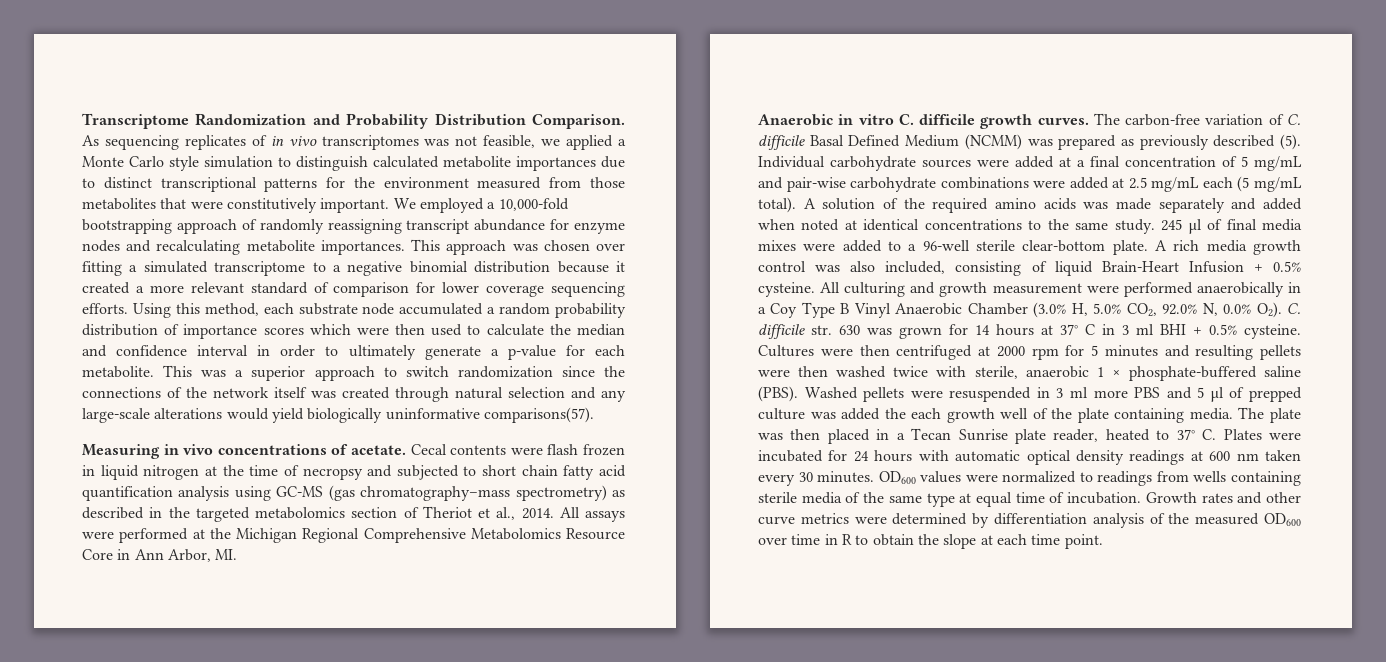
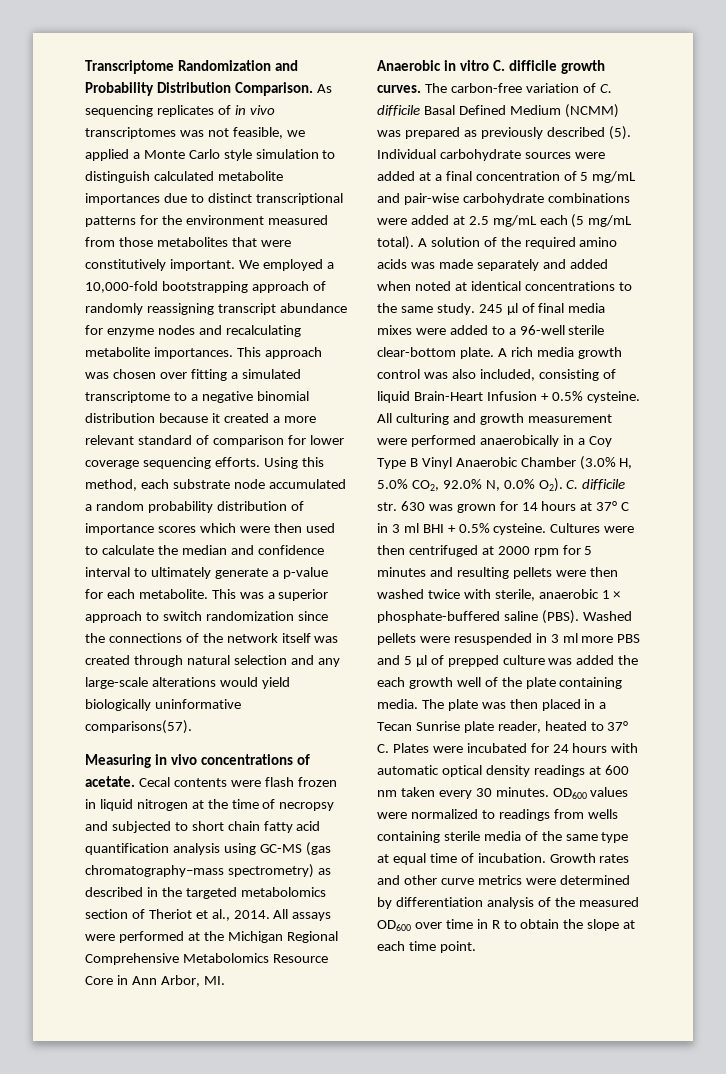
[257,345,316,357] in order -> (130, 572) none

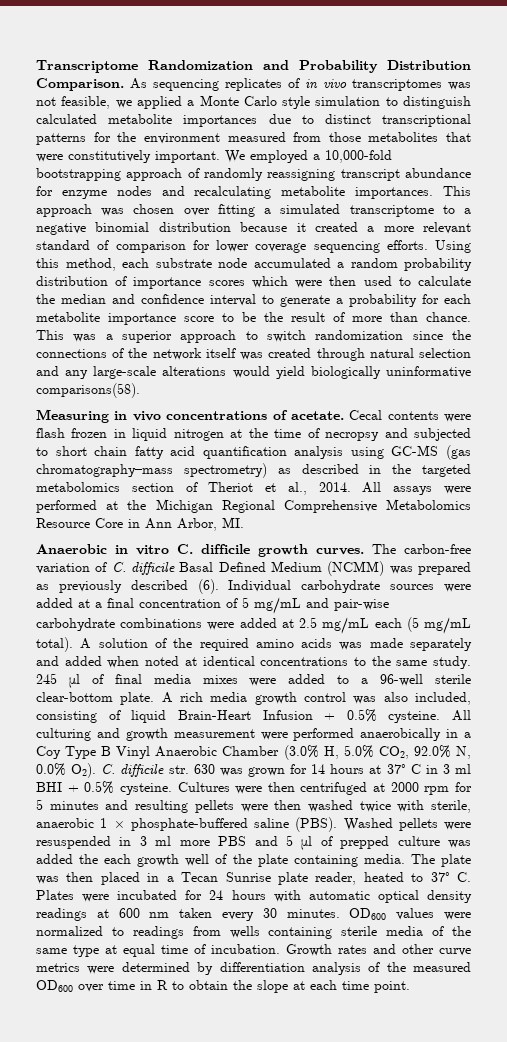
[150,567,211,579] ultimately -> (274, 299) none
[282,567,328,579] p-value -> [349,294,417,307] probability
[138,589,208,599] metabolite. -> [36,312,471,325] metabolite importance score to be the result of more than chance.
[85,720,192,734] comparisons(57). -> [36,383,140,398] comparisons(58).
[608,126,631,140] (5). -> [197,579,219,594] (6).

